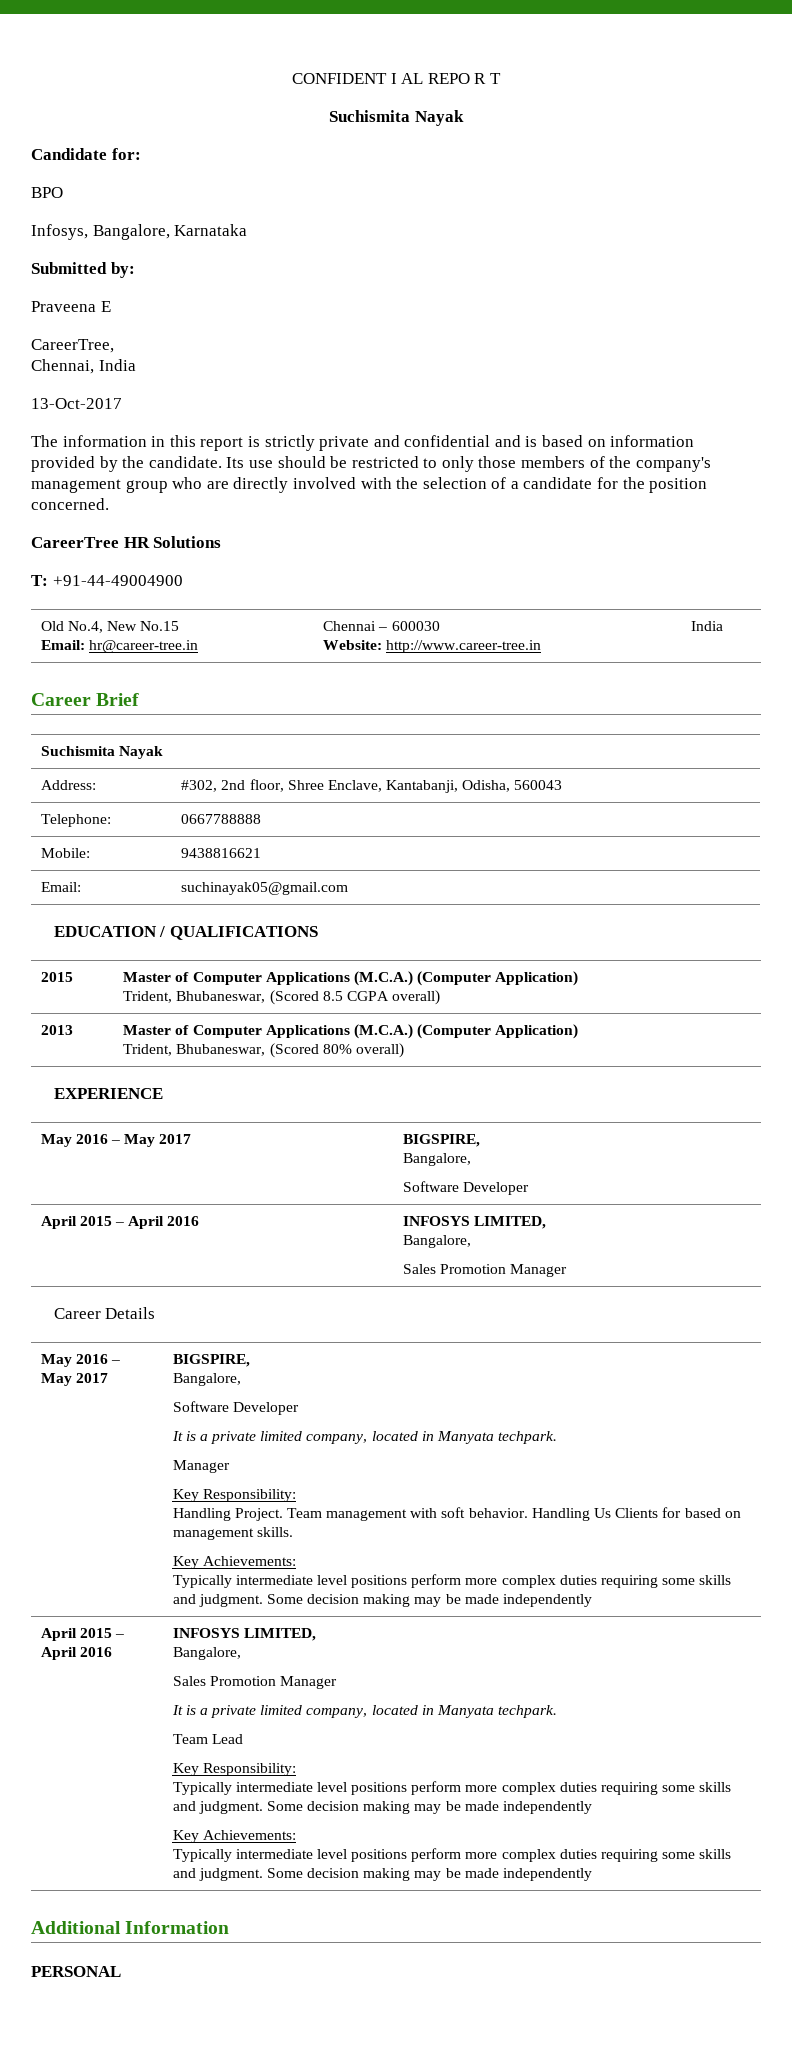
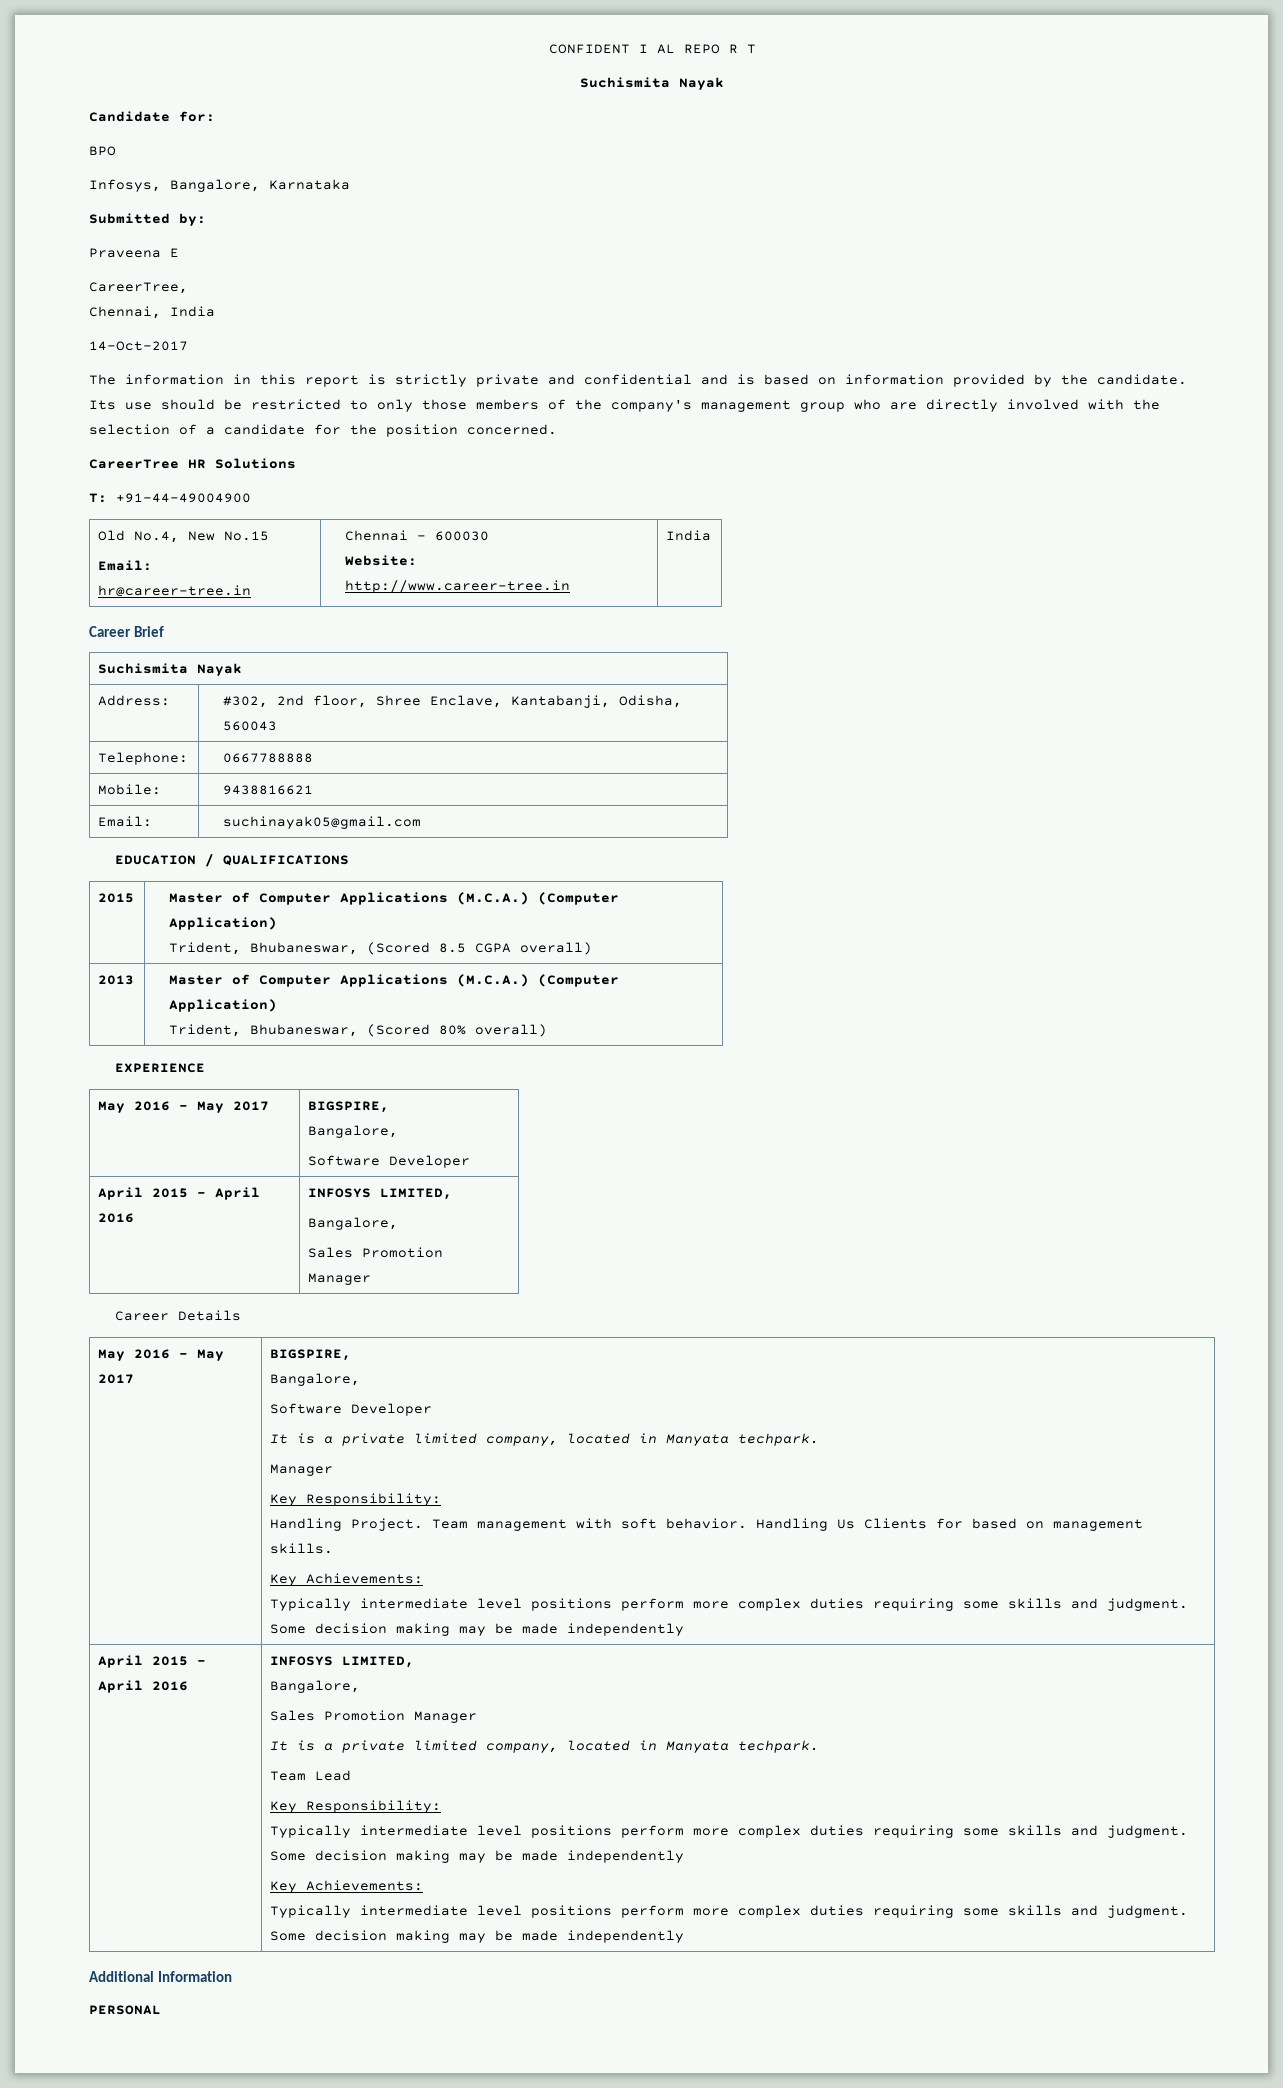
[31,398,122,409] 13-Oct-2017 -> [89,341,188,351] 14-Oct-2017

